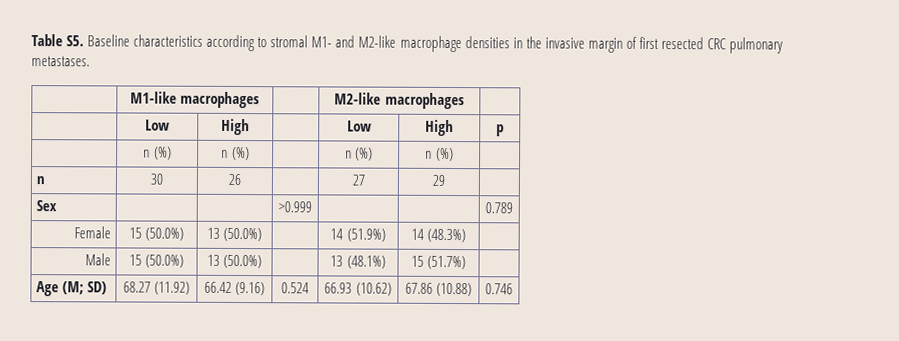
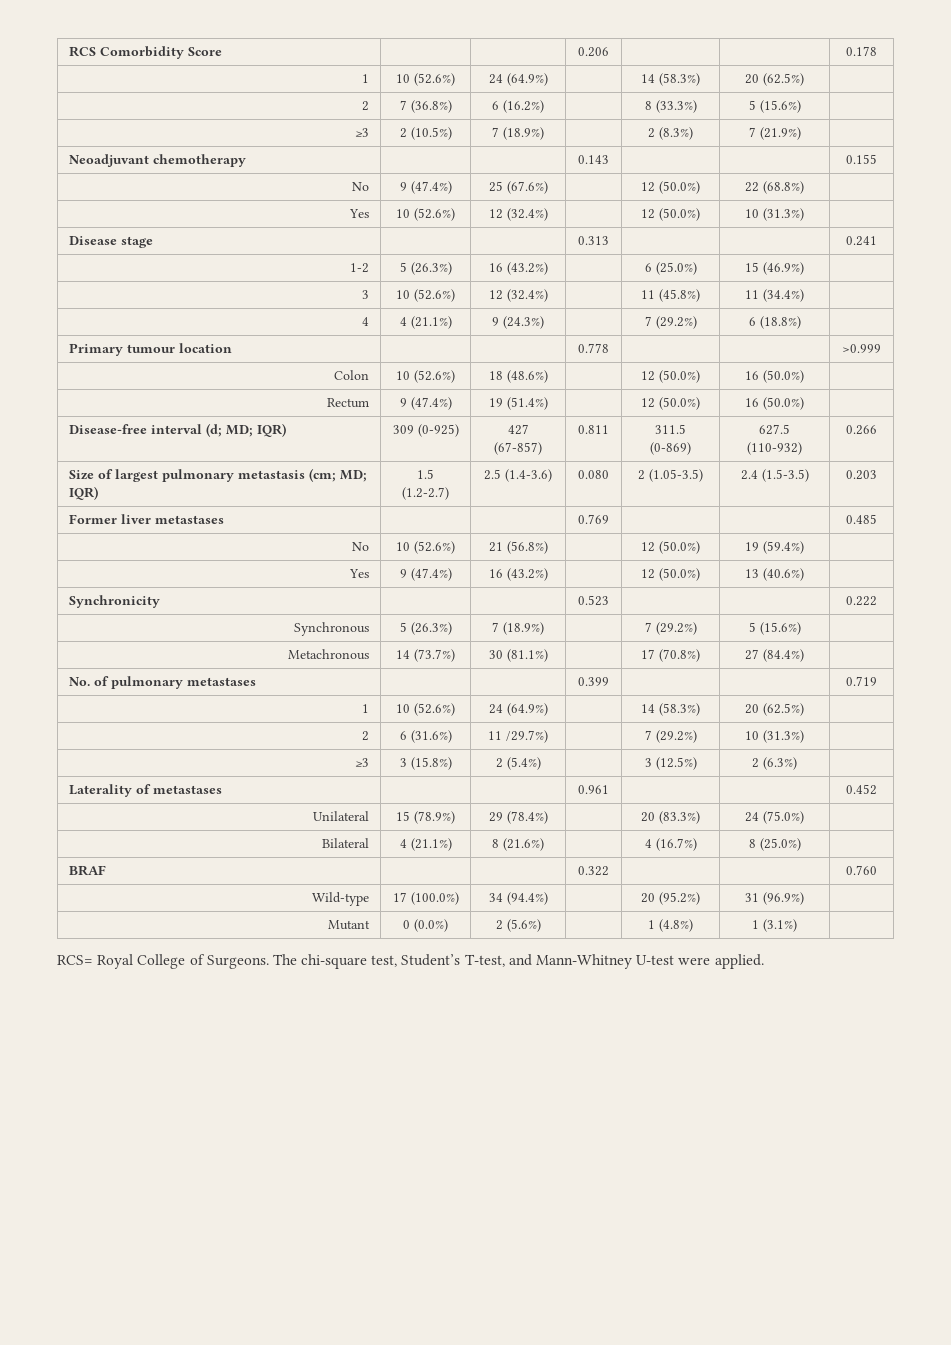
[31,34,783,54] [31,56,90,67] [129,91,261,109] [334,92,465,110] [145,119,170,131] [221,118,250,136] [346,120,372,132] [425,119,454,137] [496,124,504,137] [143,146,172,160] [221,146,250,161] [344,147,374,161] [425,147,454,162] [36,176,46,185] [150,173,163,185] [228,173,241,186] [351,174,365,186] [432,174,445,186] [36,200,58,212] [278,201,312,213] [485,202,513,214] [73,226,111,239] [128,227,185,241] [206,227,263,242] [330,228,386,242] [410,228,467,243] [84,253,111,266] [128,254,185,268] [206,254,263,269] [330,255,386,269] [410,255,467,270] [36,281,108,297] [122,281,191,295] [203,281,266,296] [281,282,309,294] [324,282,392,296] [404,282,473,297] [485,283,513,295] Table S5. Baseline characteristics according to stromal M1- and M2-like macrophage densities in the invasive margin of first resected CRC pulmonary metastases. // | M1-like macrophages | | M2-like macrophages | // | Low | High | | Low | High | p // | n (%) | n (%) | | n (%) | n (%) | // n | 30 | 26 | | 27 | 29 | // Sex | | | >0.999 | | | 0.789 // Female | 15 (50.0%) | 13 (50.0%) | | 14 (51.9%) | 14 (48.3%) | // Male | 15 (50.0%) | 13 (50.0%) | | 13 (48.1%) | 15 (51.7%) | // Age (M; SD) | 68.27 (11.92) | 66.42 (9.16) | 0.524 | 66.93 (10.62) | 67.86 (10.88) | 0.746 -> [68,46,222,59] [578,47,609,57] [846,46,877,56] [362,74,370,83] [396,73,455,86] [488,73,548,86] [641,73,700,86] [745,73,804,86] [362,101,370,111] [399,100,452,113] [492,100,544,113] [644,100,697,113] [748,100,801,113] [355,128,370,137] [399,127,452,140] [492,127,544,140] [648,127,693,140] [748,127,801,140] [68,154,246,167] [578,155,609,164] [846,154,877,164] [352,182,370,191] [399,181,452,194] [488,181,548,194] [641,181,700,194] [745,181,804,194] [349,209,370,218] [396,208,455,221] [488,208,548,221] [641,208,700,221] [745,208,804,221] [68,236,153,248] [578,236,609,245] [846,236,877,246] [350,263,370,273] [399,262,452,275] [488,262,548,275] [644,262,697,275] [745,262,804,275] [362,290,370,299] [396,289,455,302] [488,289,548,302] [641,289,700,302] [745,289,804,302] [362,317,370,326] [399,316,452,329] [492,316,544,329] [644,316,697,329] [748,316,801,329] [68,343,232,356] [578,343,609,353] [842,344,881,353] [334,370,370,380] [396,370,455,383] [488,370,548,383] [641,370,700,383] [745,370,804,383] [327,398,370,408] [399,397,452,410] [488,397,548,410] [641,397,700,410] [745,397,804,410] [68,423,286,437] [392,424,459,437] [507,424,529,435] [494,442,542,455] [578,425,609,434] [655,424,686,434] [650,442,691,455] [759,424,790,435] [747,442,802,455] [846,425,877,435] [68,468,367,482] [68,486,98,500] [417,469,434,479] [402,487,449,500] [484,469,552,482] [578,470,609,479] [638,469,703,482] [740,469,809,482] [846,470,877,480] [68,514,224,524] [578,514,609,524] [846,514,877,524] [352,542,370,551] [396,541,455,554] [488,541,548,554] [641,541,700,554] [745,541,804,554] [349,569,370,578] [399,568,452,581] [488,568,548,581] [641,568,700,581] [745,568,804,581] [68,595,160,608] [578,595,609,606] [846,596,877,606] [294,622,370,636] [399,622,452,635] [492,622,544,635] [644,622,697,635] [748,622,801,635] [288,649,370,660] [396,649,455,662] [488,649,548,662] [641,649,700,662] [745,649,804,662] [68,676,256,689] [578,677,609,686] [846,676,877,686] [362,704,370,713] [396,703,455,716] [488,703,548,716] [641,703,700,716] [745,703,804,716] [362,731,370,741] [399,730,452,743] [488,730,548,743] [644,730,697,743] [745,730,804,743] [355,758,370,767] [399,757,452,770] [495,757,541,770] [644,757,697,770] [752,757,797,770] [68,784,222,797] [578,785,609,794] [846,784,877,795] [313,811,370,821] [396,811,455,824] [488,811,548,824] [641,811,700,824] [745,811,804,824] [322,838,370,848] [399,838,452,851] [492,838,544,851] [644,838,697,851] [748,838,801,851] [68,865,106,876] [578,866,609,876] [846,865,877,875] [312,892,370,906] [392,892,459,905] [488,892,548,905] [641,892,700,905] [745,892,804,905] [328,920,371,930] [403,919,448,932] [495,919,541,932] [648,919,693,932] [752,919,797,932] [57,954,764,969] RCS Comorbidity Score | | | 0.206 | | | 0.178 // 1 | 10 (52.6%) | 24 (64.9%) | | 14 (58.3%) | 20 (62.5%) | // 2 | 7 (36.8%) | 6 (16.2%) | | 8 (33.3%) | 5 (15.6%) | // ≥3 | 2 (10.5%) | 7 (18.9%) | | 2 (8.3%) | 7 (21.9%) | // Neoadjuvant chemotherapy | | | 0.143 | | | 0.155 // No | 9 (47.4%) | 25 (67.6%) | | 12 (50.0%) | 22 (68.8%) | // Yes | 10 (52.6%) | 12 (32.4%) | | 12 (50.0%) | 10 (31.3%) | // Disease stage | | | 0.313 | | | 0.241 // 1-2 | 5 (26.3%) | 16 (43.2%) | | 6 (25.0%) | 15 (46.9%) | // 3 | 10 (52.6%) | 12 (32.4%) | | 11 (45.8%) | 11 (34.4%) | // 4 | 4 (21.1%) | 9 (24.3%) | | 7 (29.2%) | 6 (18.8%) | // Primary tumour location | | | 0.778 | | | >0.999 // Colon | 10 (52.6%) | 18 (48.6%) | | 12 (50.0%) | 16 (50.0%) | // Rectum | 9 (47.4%) | 19 (51.4%) | | 12 (50.0%) | 16 (50.0%) | // Disease-free interval (d; MD; IQR) | 309 (0-925) | 427 (67-857) | 0.811 | 311.5 (0-869) | 627.5 (110-932) | 0.266 // Size of largest pulmonary metastasis (cm; MD; IQR) | 1.5 (1.2-2.7) | 2.5 (1.4-3.6) | 0.080 | 2 (1.05-3.5) | 2.4 (1.5-3.5) | 0.203 // Former liver metastases | | | 0.769 | | | 0.485 // No | 10 (52.6%) | 21 (56.8%) | | 12 (50.0%) | 19 (59.4%) | // Yes | 9 (47.4%) | 16 (43.2%) | | 12 (50.0%) | 13 (40.6%) | // Synchronicity | | | 0.523 | | | 0.222 // Synchronous | 5 (26.3%) | 7 (18.9%) | | 7 (29.2%) | 5 (15.6%) | // Metachronous | 14 (73.7%) | 30 (81.1%) | | 17 (70.8%) | 27 (84.4%) | // No. of pulmonary metastases | | | 0.399 | | | 0.719 // 1 | 10 (52.6%) | 24 (64.9%) | | 14 (58.3%) | 20 (62.5%) | // 2 | 6 (31.6%) | 11 /29.7%) | | 7 (29.2%) | 10 (31.3%) | // ≥3 | 3 (15.8%) | 2 (5.4%) | | 3 (12.5%) | 2 (6.3%) | // Laterality of metastases | | | 0.961 | | | 0.452 // Unilateral | 15 (78.9%) | 29 (78.4%) | | 20 (83.3%) | 24 (75.0%) | // Bilateral | 4 (21.1%) | 8 (21.6%) | | 4 (16.7%) | 8 (25.0%) | // BRAF | | | 0.322 | | | 0.760 // Wild-type | 17 (100.0%) | 34 (94.4%) | | 20 (95.2%) | 31 (96.9%) | // Mutant | 0 (0.0%) | 2 (5.6%) | | 1 (4.8%) | 1 (3.1%) | // RCS= Royal College of Surgeons. The chi-square test, Student’s T-test, and Mann-Whitney U-test were applied.

